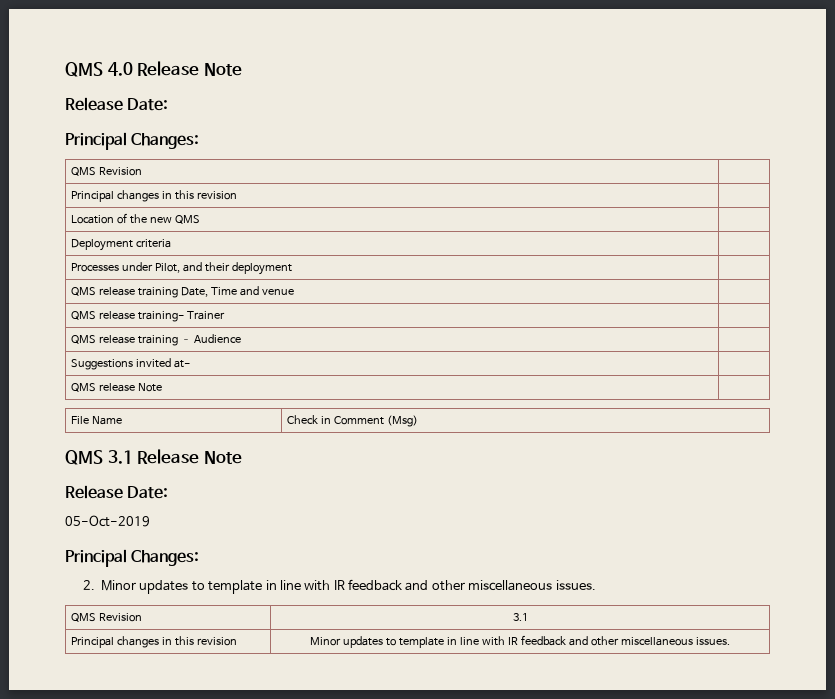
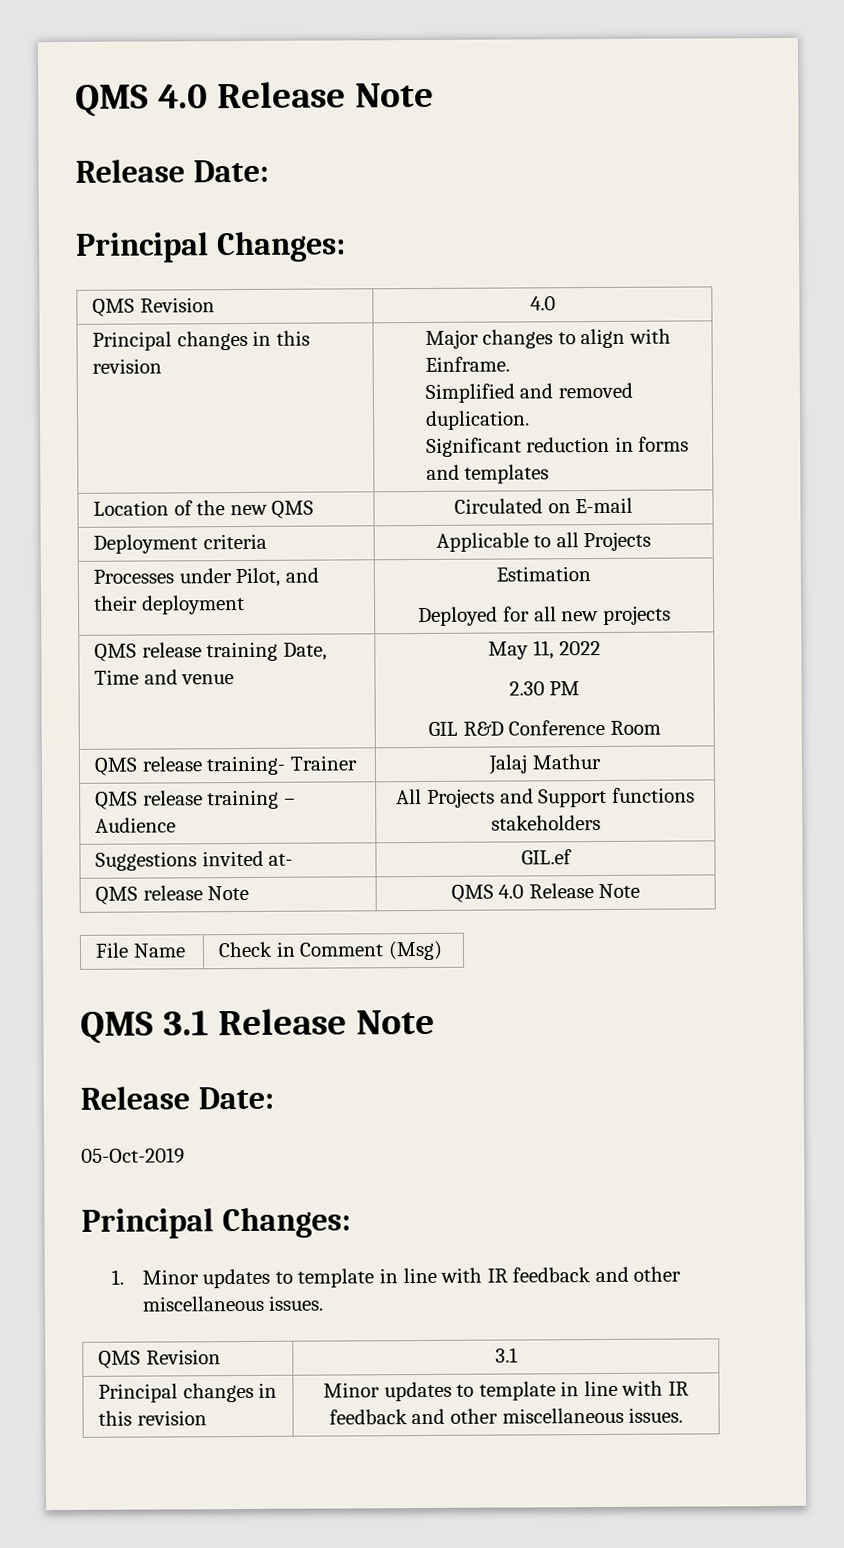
[71,190,238,202] // Principal changes in this revision | -> [529,296,556,311] [91,330,310,351] [91,358,162,374] [424,328,671,349] [424,356,510,372] [424,382,633,403] [424,410,530,430] [425,436,690,457] [425,464,550,484] 4.0 // Principal changes in this revision | Major changes to align with Einframe. // Simplified and removed duplication. // Significant reduction in forms and templates
(201, 219) none -> [453,497,634,514] Circulated on E-mail
(172, 243) none -> [435,531,652,552] Applicable to all Projects
(293, 268) none -> [496,566,591,582] [418,605,671,627] Estimation // Deployed for all new projects
(294, 292) none -> [488,640,601,660] [508,681,581,696] [428,719,661,736] May 11, 2022 // 2.30 PM // GIL R&D Conference Room
(226, 315) none -> [488,754,601,775] Jalaj Mathur
(242, 338) none -> [396,787,695,808] [490,815,601,831] All Projects and Support functions stakeholders
(191, 364) none -> [520,849,572,865] GIL.ef
(163, 387) none -> [450,883,641,903] QMS 4.0 Release Note
[82,580,95,590] 2. -> [111,1269,125,1285] 1.

